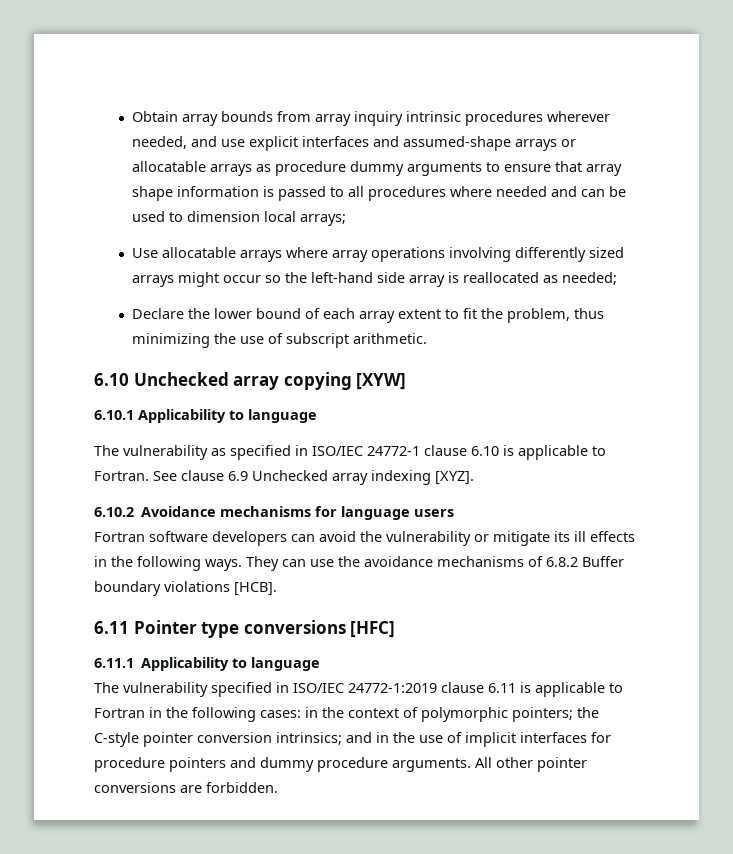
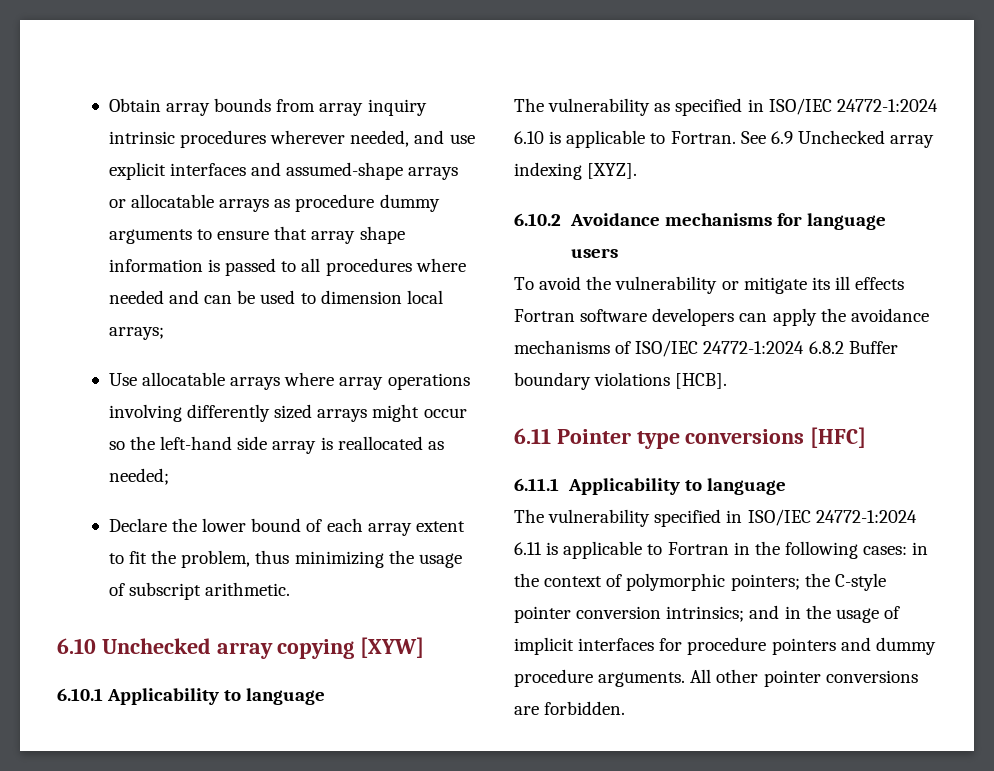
[239,336,264,344] use -> [418,553,462,568] usage
[367,445,467,456] 24772-1 clause -> [836,99,938,112] 24772-1:2024
[181,470,224,481] clause -> (766, 137) none
[94,531,315,546] Fortran software developers can -> [514,277,534,290] To
[94,556,334,571] in the following ways. They can use -> [514,308,817,326] Fortran software developers can apply
(543, 561) none -> [635,340,805,357] ISO/IEC 24772-1:2024
[348,682,484,693] 24772-1:2019 clause -> [815,510,917,523] 24772-1:2024
[419,735,443,743] use -> [835,608,879,623] usage

